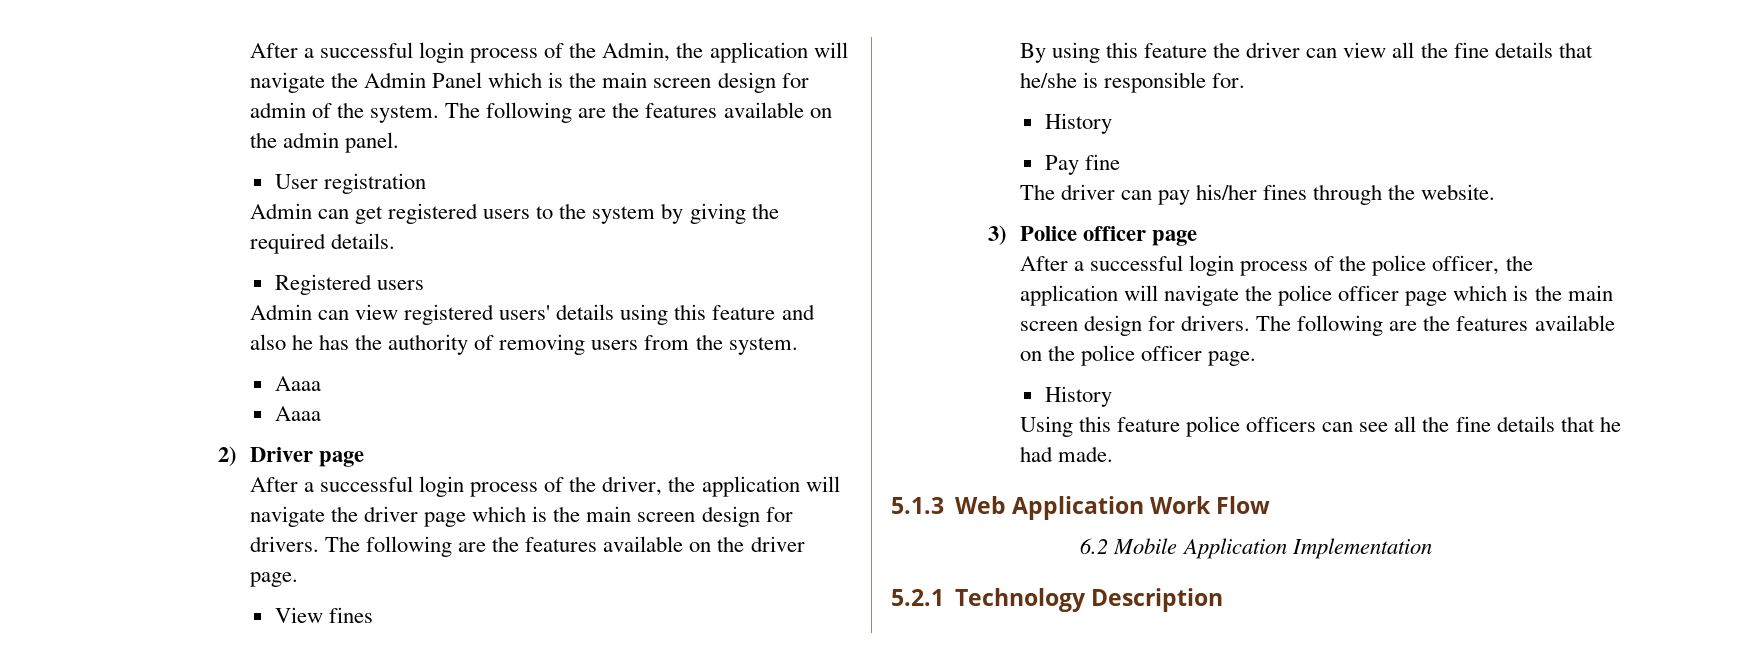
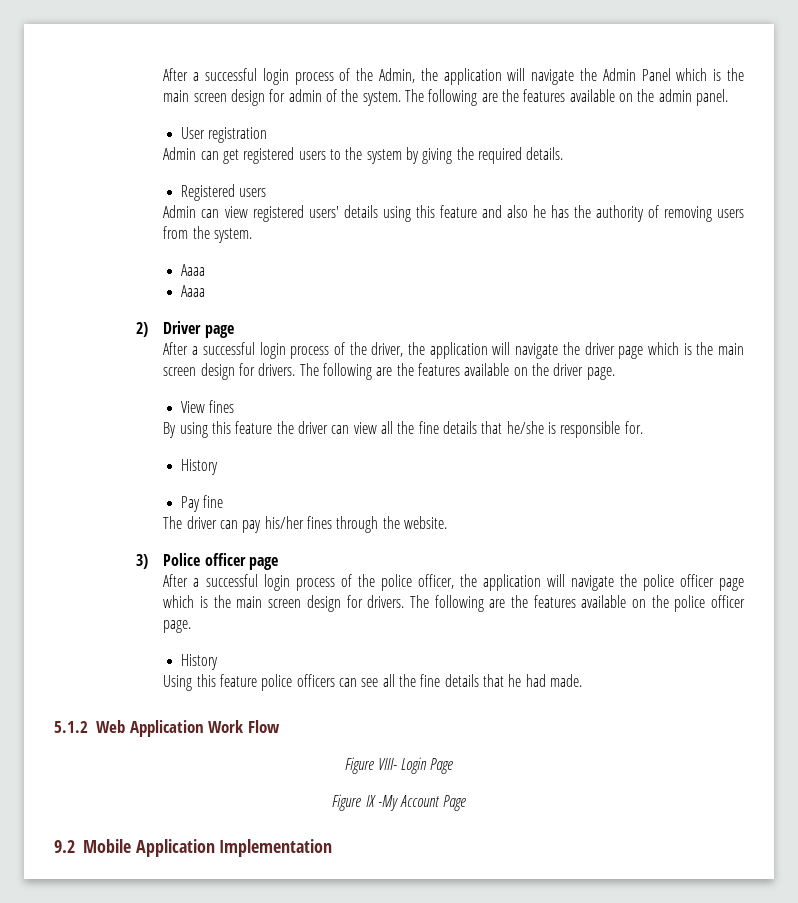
[891,497,944,514] 5.1.3 -> [54,721,88,733] 5.1.2
[1080,538,1109,554] 6.2 -> [344,757,454,774] [332,794,466,811] [54,840,75,853] Figure VIII- Login Page // Figure IX -My Account Page // 9.2
[891,588,1224,612] // 5.2.1 Technology Description -> (333, 848) none

